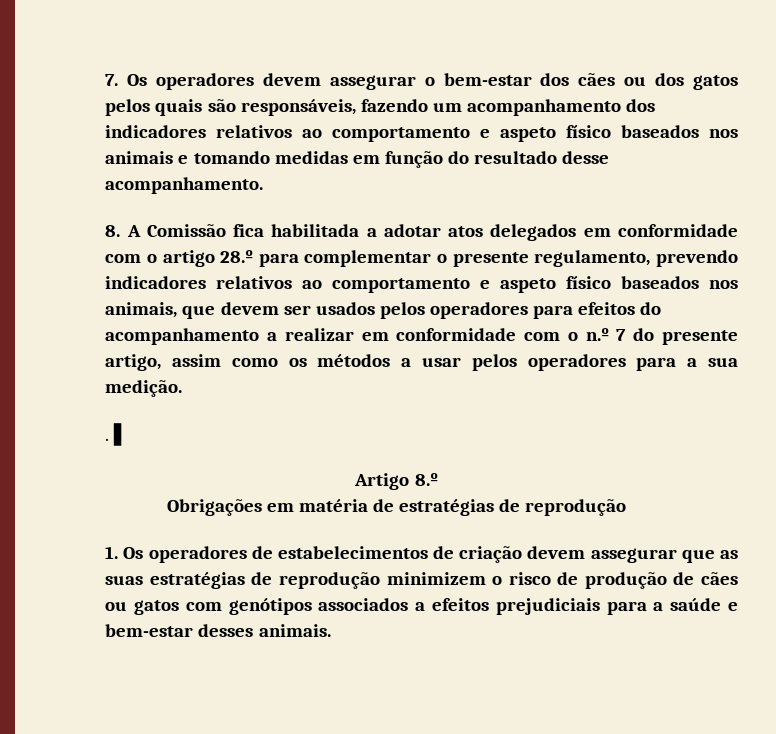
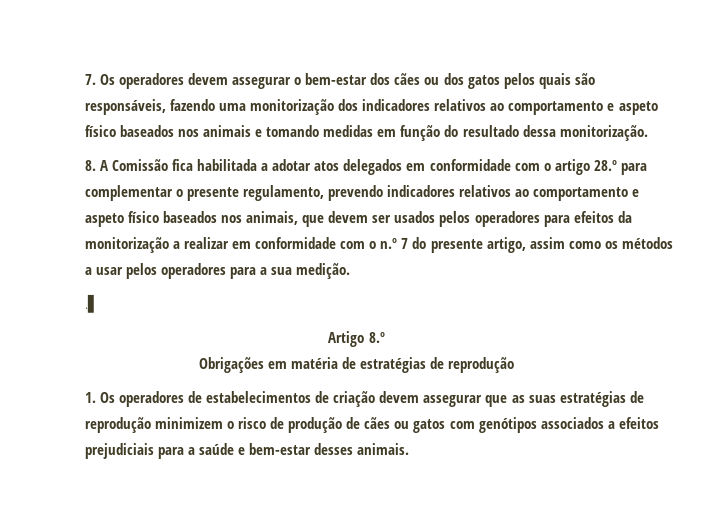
[432,99,622,116] um acompanhamento -> [219,99,335,115] uma monitorização
[562,151,610,164] [105,177,264,194] desse acompanhamento. -> [522,125,648,141] dessa monitorização.
[640,302,662,315] [105,328,260,345] do acompanhamento -> [617,211,632,223] [85,237,170,253] da monitorização
[105,423,130,446] . ▌ -> [85,294,101,313] .▌

